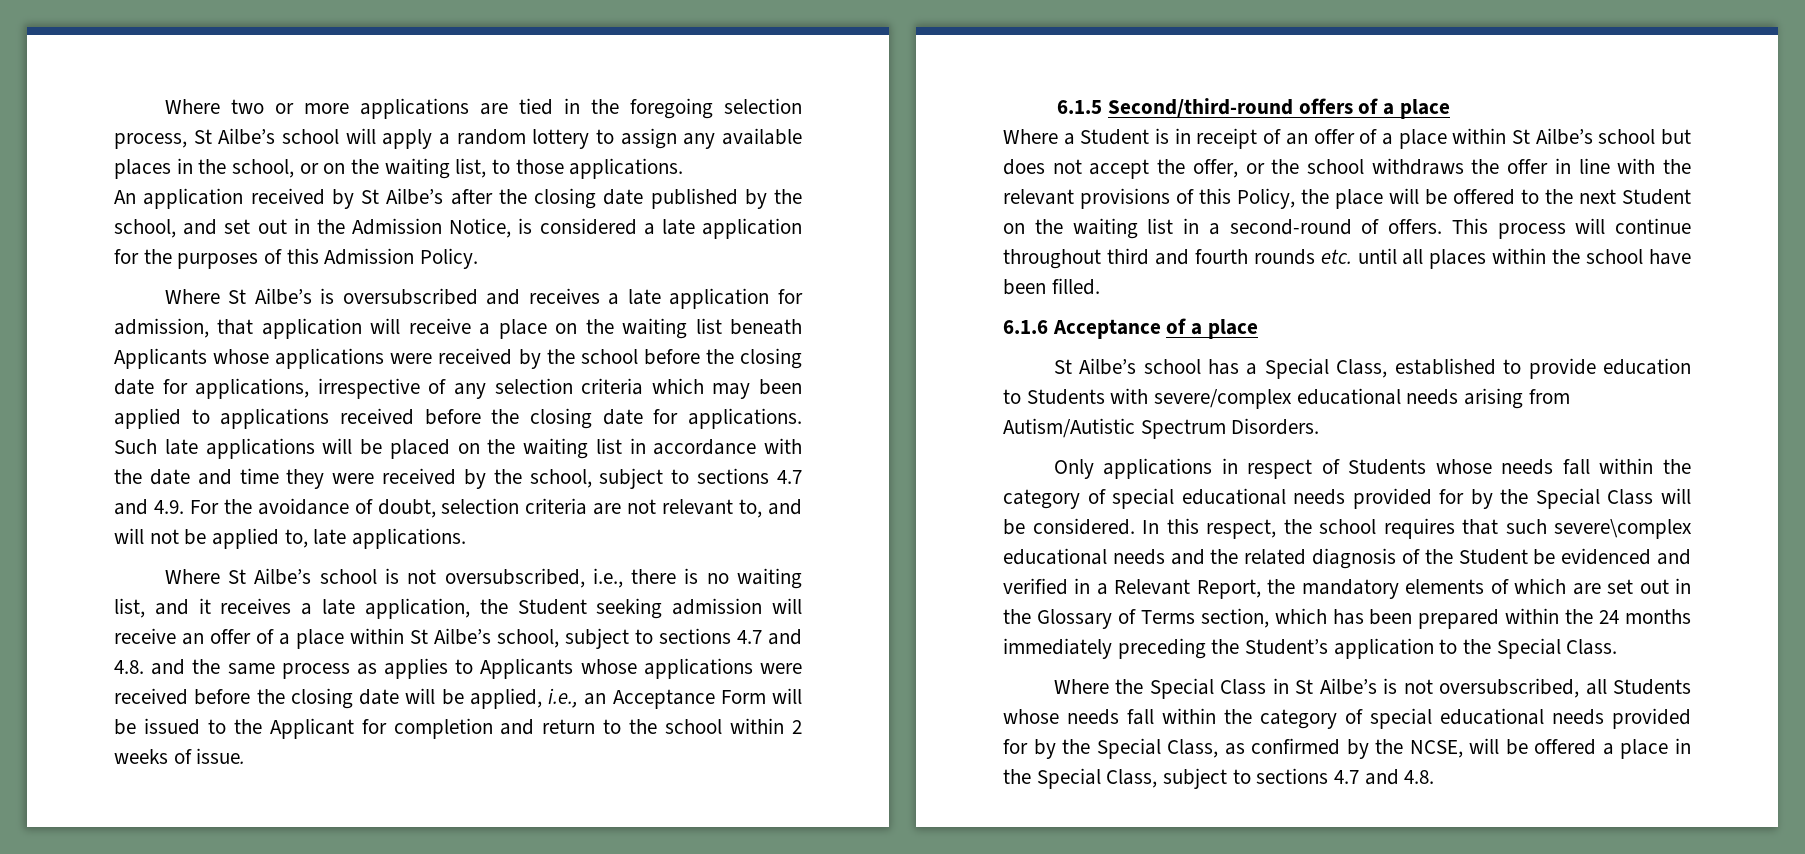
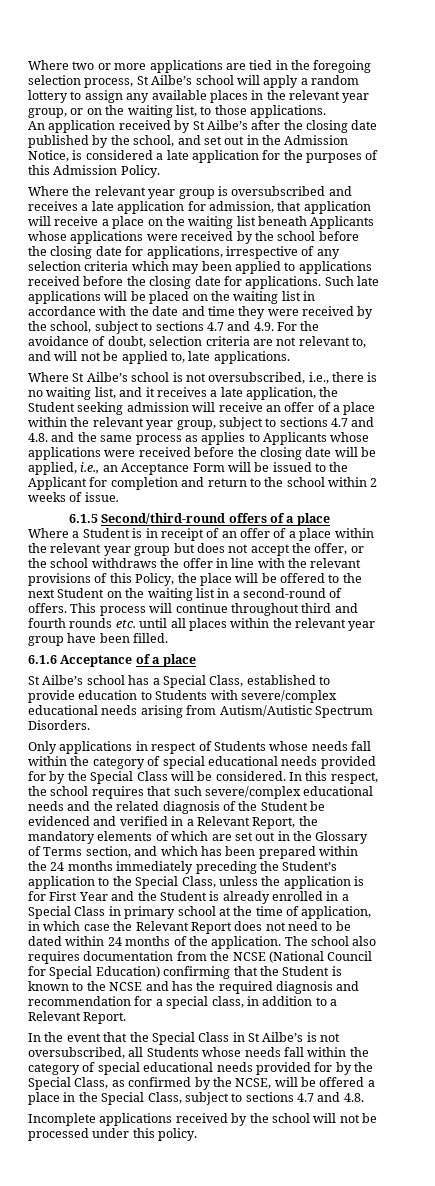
[232,159,295,178] school, -> [289,90,370,103] [28,108,67,118] relevant year group,
[228,288,312,305] St Ailbe’s -> [72,186,215,199] the relevant year group
[410,628,559,648] St Ailbe’s school, -> [70,417,216,430] the relevant year group,
[1511,128,1656,145] St Ailbe’s school -> [28,543,171,556] the relevant year group
[1586,249,1644,264] school -> [295,618,376,631] [28,636,64,646] relevant year group
[1554,519,1692,539] severe\complex -> [204,786,301,799] severe/complex
(1269, 618) none -> [134,846,158,856] and
[1566,639,1618,655] [1053,679,1109,694] Class. // Where -> [181,876,364,889] [28,891,349,904] [28,906,372,919] [28,921,351,934] [28,936,377,949] [28,951,373,964] [28,966,342,979] [28,981,360,994] [28,996,337,1009] [28,1011,127,1024] [28,1032,128,1042] Class, unless the application is for First Year and the Student is already enrolled in a Special Class in primary school at the time of application, in which case the Relevant Report does not need to be dated within 24 months of the application. The school also requires documentation from the NCSE (National Council for Special Education) confirming that the Student is known to the NCSE and has the required diagnosis and recommendation for a special class, in addition to a Relevant Report. // In the event that
(1435, 777) none -> [28,1113,377,1126] [28,1128,198,1141] // Incomplete applications received by the school will not be processed under this policy.

